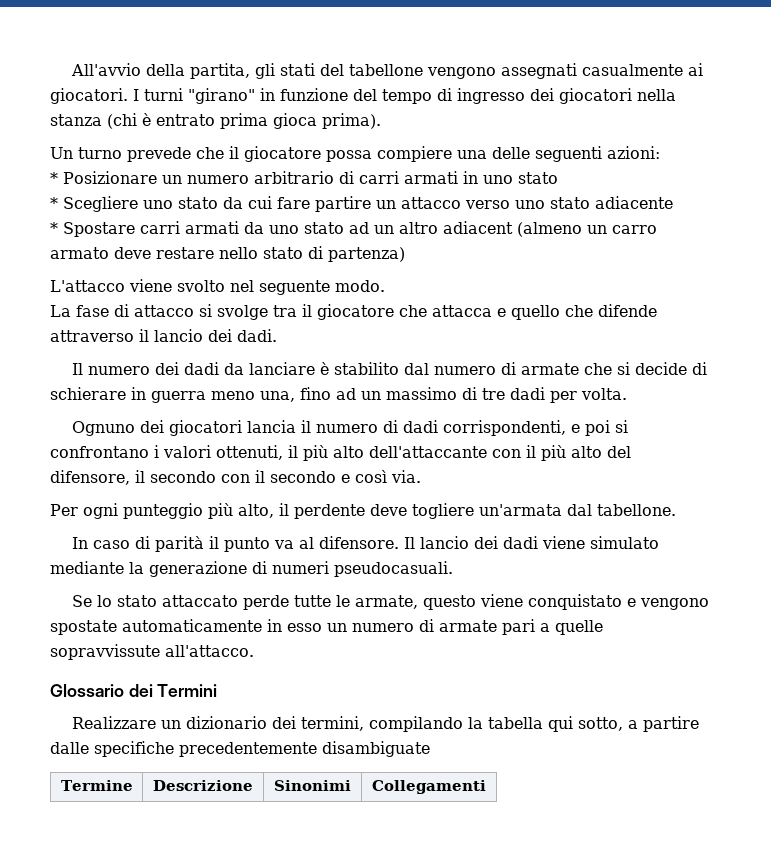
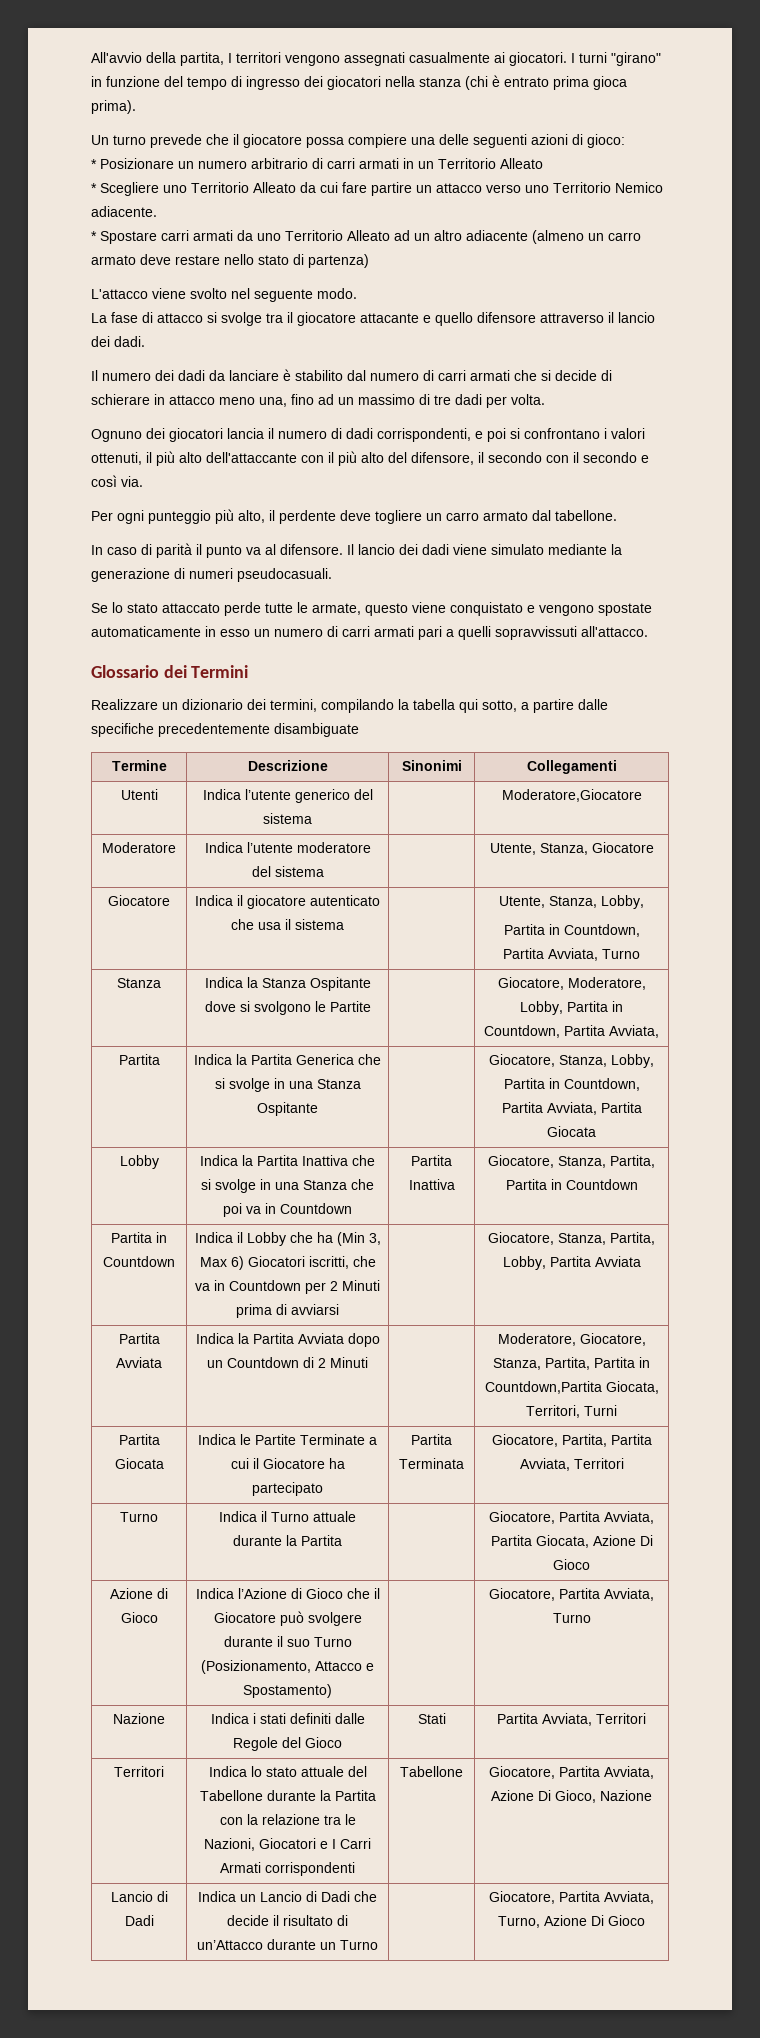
[254,63,423,79] gli stati del tabellone -> [228,52,281,63] I territori
[607,146,660,159] azioni: -> [531,134,625,148] azioni di gioco:
[483,172,558,184] uno stato -> [418,158,543,169] un Territorio Alleato
[178,197,218,209] stato -> [191,182,296,193] Territorio Alleato
[550,196,673,209] stato adiacente -> [553,182,663,193] [91,206,157,217] Territorio Nemico adiacente.
[304,222,344,234] stato -> [285,230,390,241] Territorio Alleato
[443,221,513,234] adiacent -> [466,230,528,241] adiacente
[399,304,657,320] che attacca e quello che difende -> [360,312,536,326] attacante e quello difensore
[520,363,579,375] armate -> [438,370,510,381] carri armati
[151,391,206,403] guerra -> [169,395,215,405] attacco
[479,504,562,516] un'armata -> [426,511,528,521] un carro armato
[439,619,603,635] [50,644,160,660] armate pari a quelle sopravvissute -> [342,626,577,640] carri armati pari a quelli sopravvissuti
(486, 787) none -> [120,789,158,800] [202,789,373,803] [263,813,312,824] [501,789,642,802] [102,842,176,853] [204,842,371,853] [251,866,324,877] [489,842,654,855] [108,895,170,906] [195,895,380,909] [231,919,344,930] [499,895,644,909] [503,924,640,937] [503,948,640,961] [117,978,161,988] [204,977,371,991] [204,1001,371,1015] [497,977,646,990] [520,1001,623,1015] [484,1025,659,1038] [118,1054,160,1065] [194,1054,381,1065] [214,1078,361,1092] [257,1102,318,1116] [489,1054,654,1068] [503,1078,640,1091] [501,1102,642,1115] [547,1126,596,1137] [119,1155,159,1169] [200,1155,375,1166] [201,1179,374,1193] [223,1203,352,1217] [411,1155,452,1166] [408,1179,455,1190] [488,1155,655,1168] [505,1179,638,1190] [111,1232,167,1243] [103,1256,175,1267] [194,1232,381,1246] [199,1256,376,1270] [195,1280,380,1294] [236,1304,339,1318] [488,1232,655,1245] [502,1256,641,1270] [118,1333,160,1344] [116,1357,162,1368] [195,1333,380,1347] [207,1357,368,1368] [497,1333,646,1346] [493,1357,650,1370] [484,1381,659,1394] [526,1405,617,1418] [118,1434,160,1445] [114,1458,164,1469] [198,1434,377,1445] [230,1458,345,1469] [252,1482,323,1496] [411,1434,452,1445] [399,1458,464,1469] [491,1434,652,1447] [519,1458,624,1471] [120,1512,158,1522] [219,1511,356,1522] [233,1535,342,1546] [489,1511,654,1524] [490,1535,653,1548] [553,1559,590,1570] [110,1588,168,1599] [120,1612,158,1623] [195,1588,380,1599] [213,1611,362,1626] [223,1636,352,1647] [201,1660,374,1674] [243,1684,332,1698] [489,1588,654,1601] [552,1613,591,1623] [113,1713,165,1724] [210,1713,365,1724] [233,1737,342,1751] [417,1713,446,1724] [497,1713,646,1726] [114,1766,164,1777] [208,1766,367,1777] [199,1790,376,1801] [219,1814,356,1825] [204,1838,371,1851] [220,1862,355,1876] [400,1766,463,1777] [489,1766,654,1779] [491,1790,652,1803] [110,1891,168,1902] [124,1915,154,1926] [198,1891,377,1902] [227,1915,348,1926] [197,1939,378,1950] [489,1891,654,1904] [498,1915,645,1928] // Utenti | Indica l’utente generico del sistema | | Moderatore,Giocatore // Moderatore | Indica l’utente moderatore del sistema | | Utente, Stanza, Giocatore // Giocatore | Indica il giocatore autenticato che usa il sistema | | Utente, Stanza, Lobby, // Partita in Countdown, Partita Avviata, Turno // Stanza | Indica la Stanza Ospitante dove si svolgono le Partite | | Giocatore, Moderatore, Lobby, Partita in Countdown, Partita Avviata, // Partita | Indica la Partita Generica che si svolge in una Stanza Ospitante | | Giocatore, Stanza, Lobby, Partita in Countdown, Partita Avviata, Partita Giocata // Lobby | Indica la Partita Inattiva che si svolge in una Stanza che poi va in Countdown | Partita Inattiva | Giocatore, Stanza, Partita, Partita in Countdown // Partita in Countdown | Indica il Lobby che ha (Min 3, Max 6) Giocatori iscritti, che va in Countdown per 2 Minuti prima di avviarsi | | Giocatore, Stanza, Partita, Lobby, Partita Avviata // Partita Avviata | Indica la Partita Avviata dopo un Countdown di 2 Minuti | | Moderatore, Giocatore, Stanza, Partita, Partita in Countdown,Partita Giocata, Territori, Turni // Partita Giocata | Indica le Partite Terminate a cui il Giocatore ha partecipato | Partita Terminata | Giocatore, Partita, Partita Avviata, Territori // Turno | Indica il Turno attuale durante la Partita | | Giocatore, Partita Avviata, Partita Giocata, Azione Di Gioco // Azione di Gioco | Indica l’Azione di Gioco che il Giocatore può svolgere durante il suo Turno (Posizionamento, Attacco e Spostamento) | | Giocatore, Partita Avviata, Turno // Nazione | Indica i stati definiti dalle Regole del Gioco | Stati | Partita Avviata, Territori // Territori | Indica lo stato attuale del Tabellone durante la Partita con la relazione tra le Nazioni, Giocatori e I Carri Armati corrispondenti | Tabellone | Giocatore, Partita Avviata, Azione Di Gioco, Nazione // Lancio di Dadi | Indica un Lancio di Dadi che decide il risultato di un’Attacco durante un Turno | | Giocatore, Partita Avviata, Turno, Azione Di Gioco

